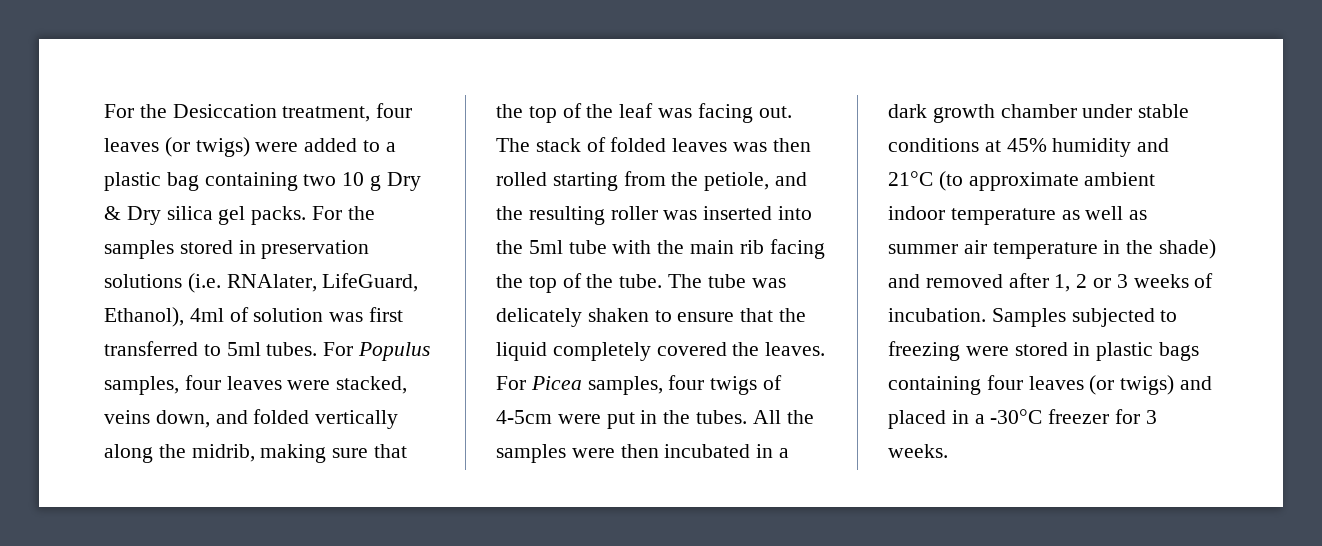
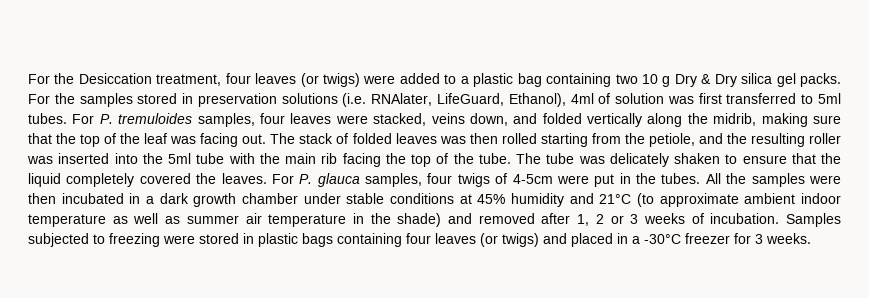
[358,342,431,361] Populus -> [99,113,193,124] P. tremuloides
[530,376,582,390] Picea -> [299,173,360,187] P. glauca

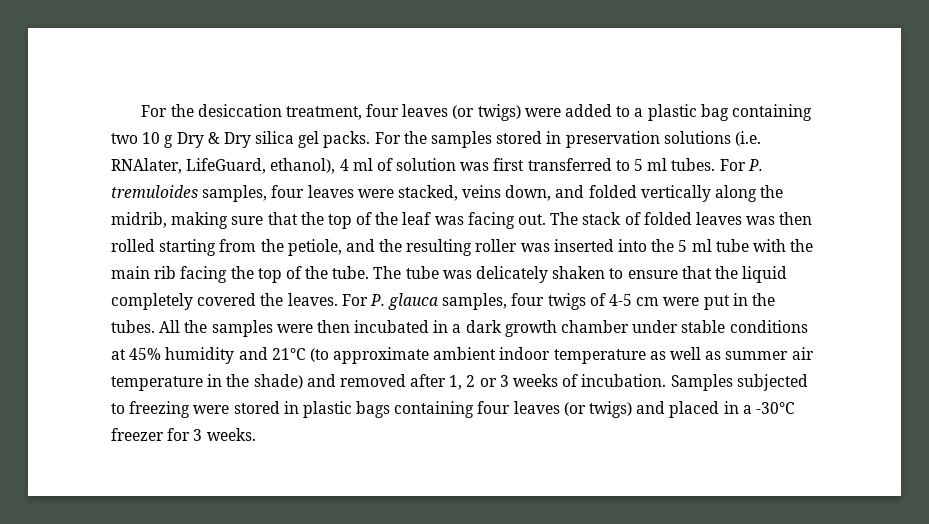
[28,73,152,84] For the Desiccation -> [141,104,282,117] For the desiccation
[508,93,594,107] Ethanol), 4ml -> [270,158,373,174] ethanol), 4 ml
[818,93,842,104] 5ml -> [634,158,668,171] 5 ml
[168,153,191,164] 5ml -> [678,239,712,252] 5 ml
[512,174,553,184] 4-5cm -> [609,294,660,306] 4-5 cm

